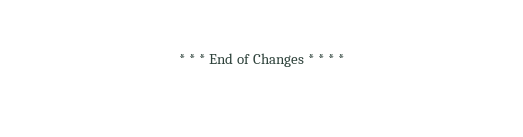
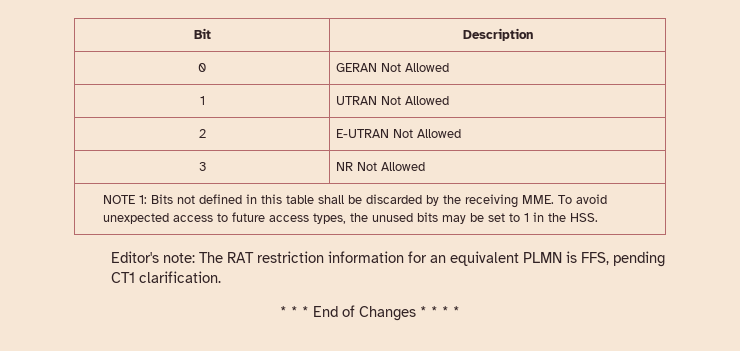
(179, 59) none -> [193,28,211,39] [462,28,533,41] [198,63,206,72] [335,63,449,72] [199,96,205,105] [335,96,449,105] [198,129,206,138] [335,129,461,138] [198,162,206,171] [335,162,425,171] [102,194,607,208] [102,212,598,224] [111,251,666,267] [111,271,222,283] Bit | Description // 0 | GERAN Not Allowed // 1 | UTRAN Not Allowed // 2 | E-UTRAN Not Allowed // 3 | NR Not Allowed // NOTE 1: Bits not defined in this table shall be discarded by the receiving MME. To avoid unexpected access to future access types, the unused bits may be set to 1 in the HSS. // Editor's note: The RAT restriction information for an equivalent PLMN is FFS, pending CT1 clarification. //

